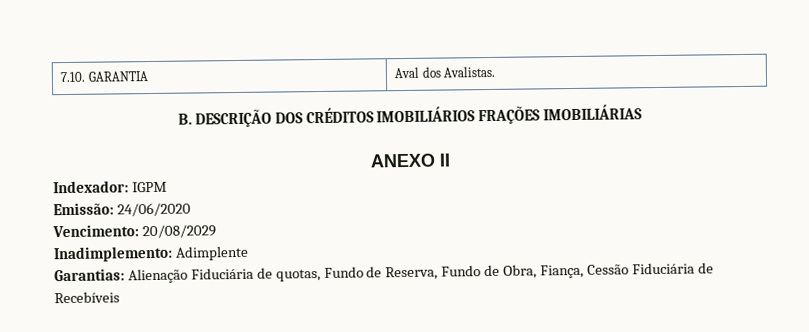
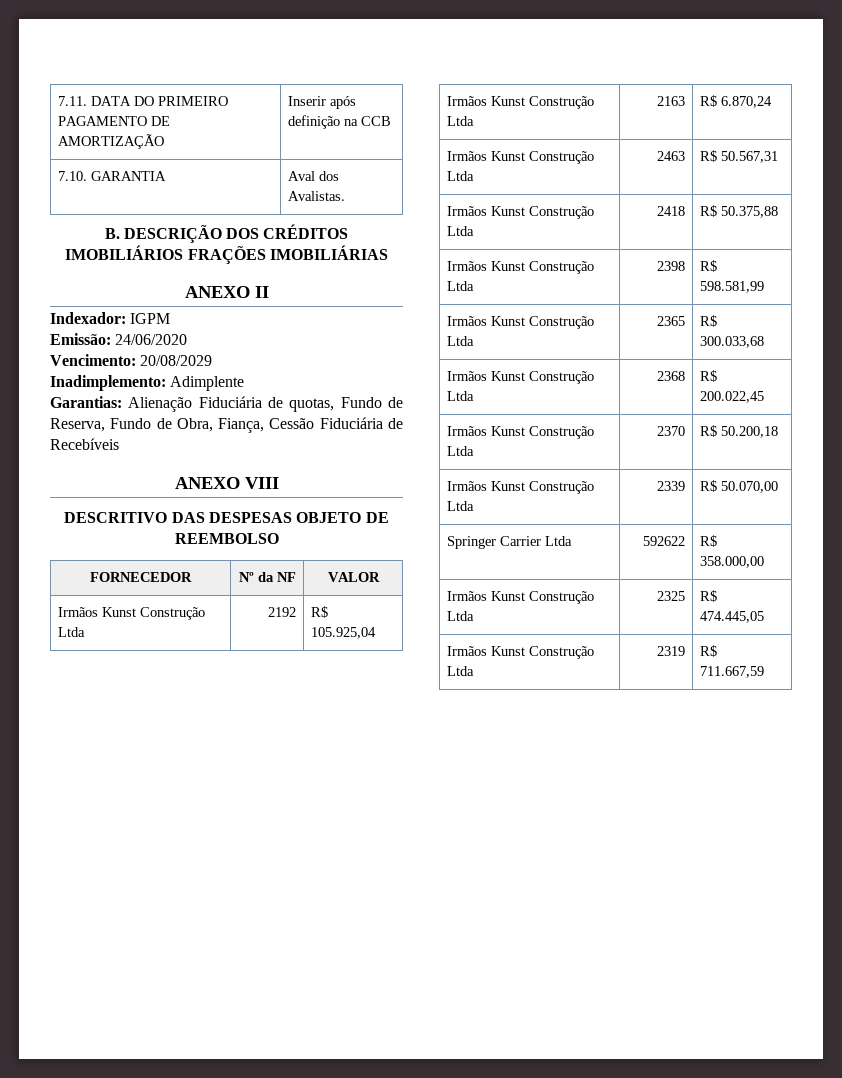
(59, 77) none -> [58,96,229,106] [58,116,171,126] [58,134,165,149] [288,96,357,109] [288,115,392,129] 7.11. DATA DO PRIMEIRO PAGAMENTO DE AMORTIZAÇÃO | Inserir após definição na CCB //
(120, 297) none -> [174,477,279,489] [64,512,389,523] [174,533,279,544] [90,572,192,582] [238,572,296,582] [327,572,380,582] [58,607,206,620] [58,627,86,637] [267,607,296,617] [311,606,329,618] [311,627,377,639] [447,96,595,109] [447,116,475,126] [656,96,685,106] [700,95,773,108] [447,151,595,164] [447,171,475,181] [656,151,685,161] [700,150,779,163] [447,206,595,219] [447,226,475,236] [656,206,685,216] [700,205,779,218] [447,261,595,274] [447,281,475,291] [656,261,685,271] [700,260,718,272] [700,281,765,293] [447,316,595,329] [447,336,475,346] [656,316,685,326] [700,315,718,327] [700,336,765,348] [447,371,595,384] [447,391,475,401] [656,371,685,381] [700,370,718,382] [700,391,765,403] [447,426,595,439] [447,446,475,456] [656,426,685,436] [700,425,779,438] [447,481,595,494] [447,501,475,511] [656,481,685,491] [700,480,779,493] [447,536,573,549] [642,536,685,546] [700,535,718,547] [700,556,765,568] [447,591,595,604] [447,611,475,621] [656,591,685,601] [700,590,718,602] [700,611,765,623] [447,646,595,659] [447,666,475,676] [656,646,685,656] [700,645,718,657] [700,666,765,678] // ANEXO VIII // DESCRITIVO DAS DESPESAS OBJETO DE REEMBOLSO // FORNECEDOR | Nº da NF | VALOR // Irmãos Kunst Construção Ltda | 2192 | R$ 105.925,04 // Irmãos Kunst Construção Ltda | 2163 | R$ 6.870,24 // Irmãos Kunst Construção Ltda | 2463 | R$ 50.567,31 // Irmãos Kunst Construção Ltda | 2418 | R$ 50.375,88 // Irmãos Kunst Construção Ltda | 2398 | R$ 598.581,99 // Irmãos Kunst Construção Ltda | 2365 | R$ 300.033,68 // Irmãos Kunst Construção Ltda | 2368 | R$ 200.022,45 // Irmãos Kunst Construção Ltda | 2370 | R$ 50.200,18 // Irmãos Kunst Construção Ltda | 2339 | R$ 50.070,00 // Springer Carrier Ltda | 592622 | R$ 358.000,00 // Irmãos Kunst Construção Ltda | 2325 | R$ 474.445,05 // Irmãos Kunst Construção Ltda | 2319 | R$ 711.667,59

